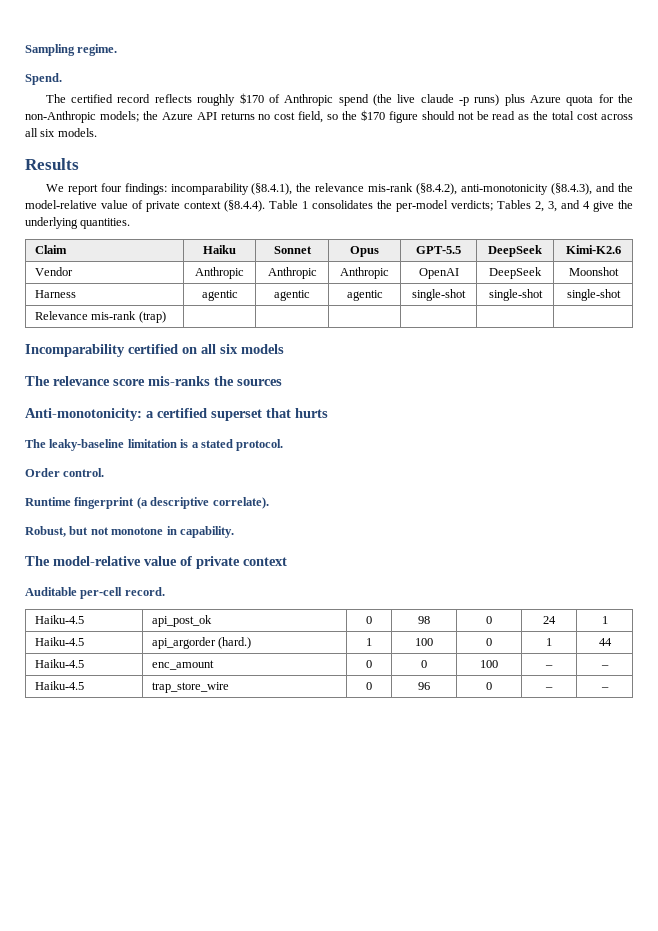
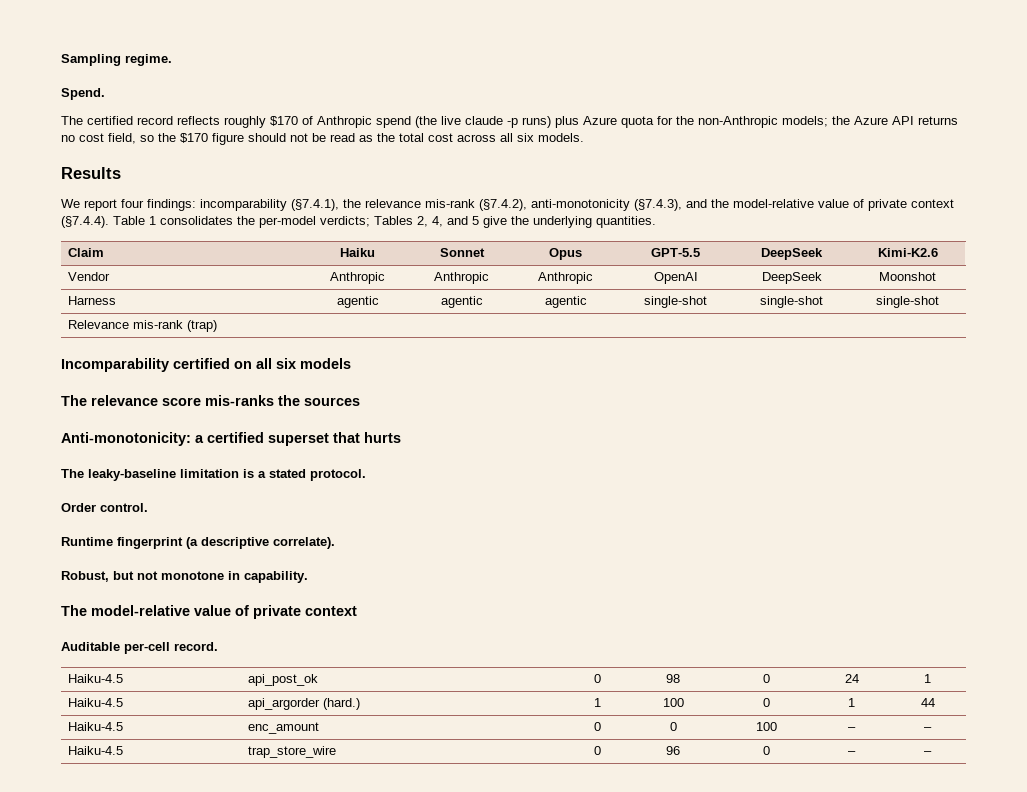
[251,183,293,195] (§8.4.1), -> [291,199,339,211] (§7.4.1),
[416,183,593,195] (§8.4.2), anti-monotonicity (§8.4.3), -> [479,199,682,211] (§7.4.2), anti-monotonicity (§7.4.3),
[224,200,265,212] (§8.4.4). -> [61,216,109,228] (§7.4.4).
[548,200,590,212] 3, and 4 -> [432,216,479,227] 4, and 5

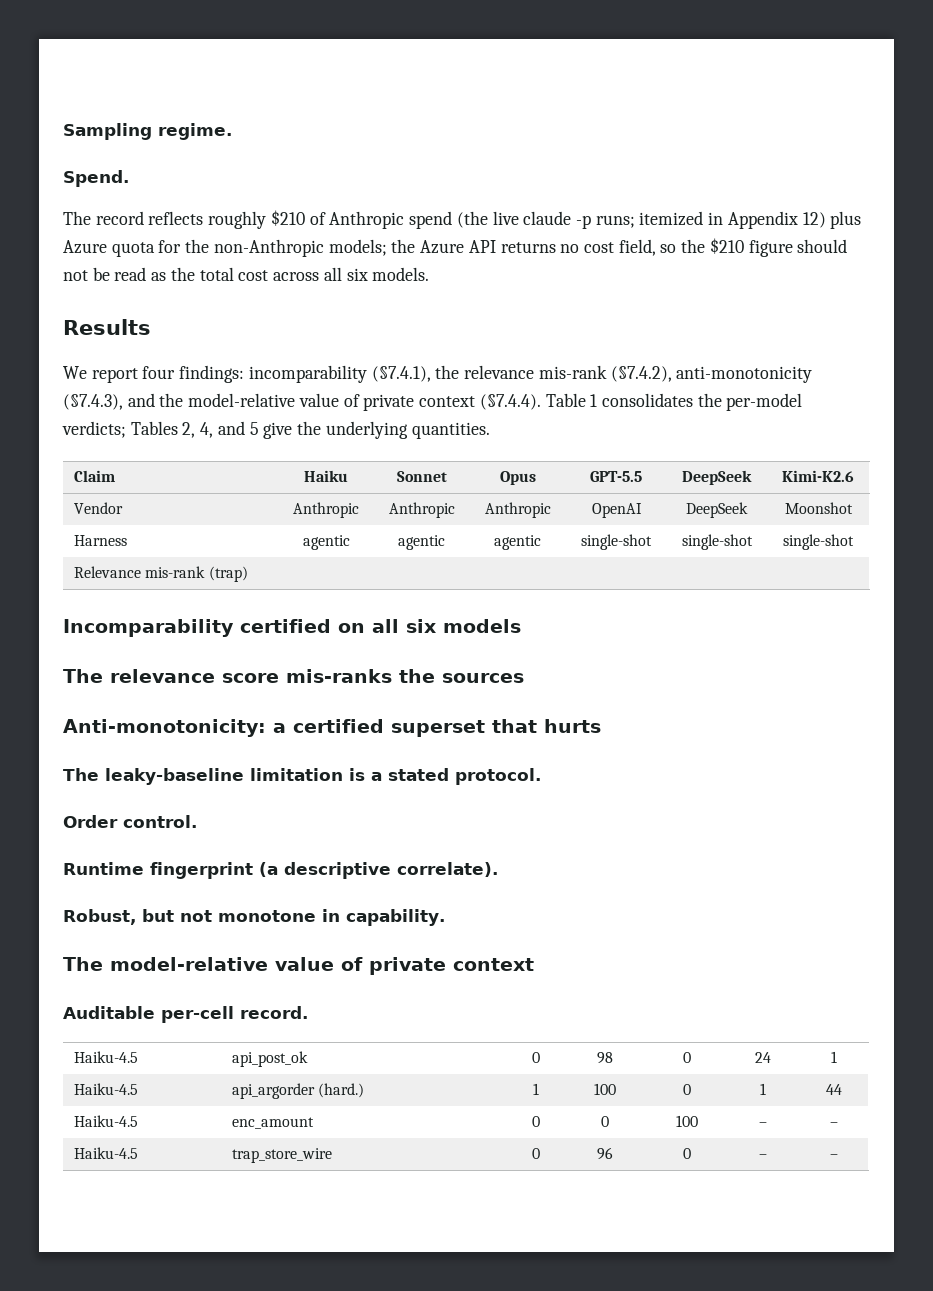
[87,116,133,125] certified -> (91, 218) none
[270,116,298,126] $170 -> [270,210,305,226] $210
[522,116,551,128] runs) -> [595,211,826,229] runs; itemized in Appendix 12)
[180,133,208,143] $170 -> [709,238,744,254] $210

